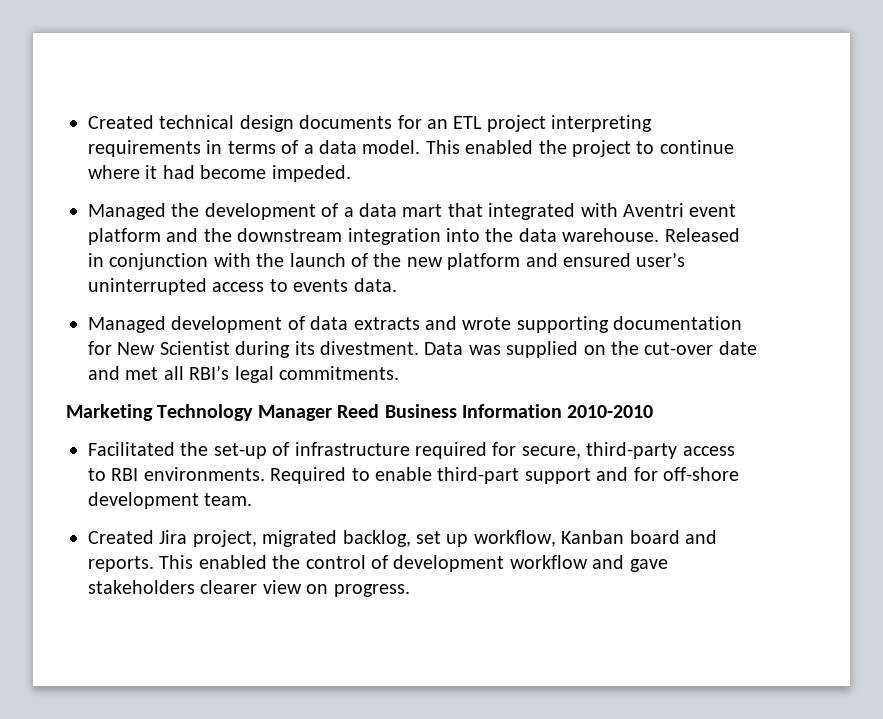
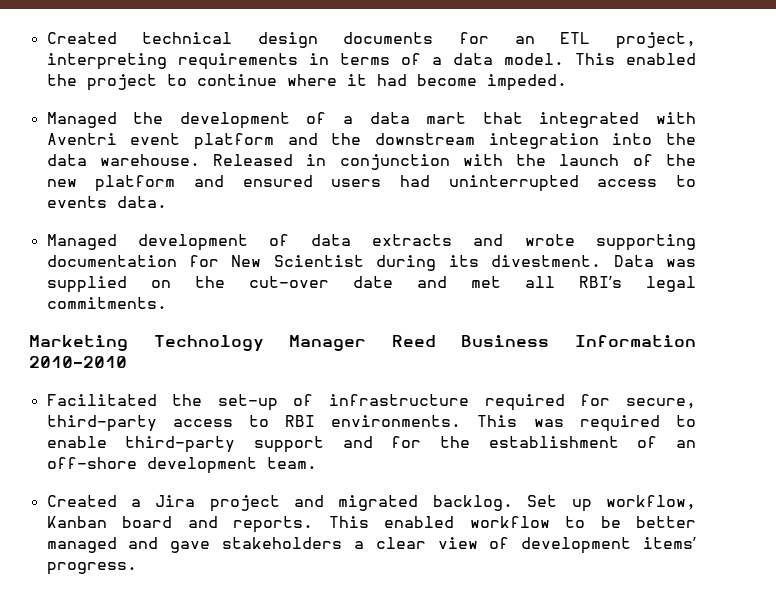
[486,115,546,132] project -> [616,32,696,49] project,
[636,252,686,267] user’s -> [331,175,430,187] users had
[270,467,347,484] Required -> [477,415,660,432] This was required
[437,467,520,484] third-part -> [125,436,236,453] third-party
(658, 474) none -> [439,436,696,448] the establishment of an
[159,530,441,547] Jira project, migrated backlog, set -> [130,495,558,512] a Jira project and migrated backlog. Set
[272,555,668,572] [88,580,329,594] the control of development workflow and gave stakeholders clearer view on -> [469,516,697,528] [46,537,696,554] workflow to be better managed and gave stakeholders a clear view of development items’

